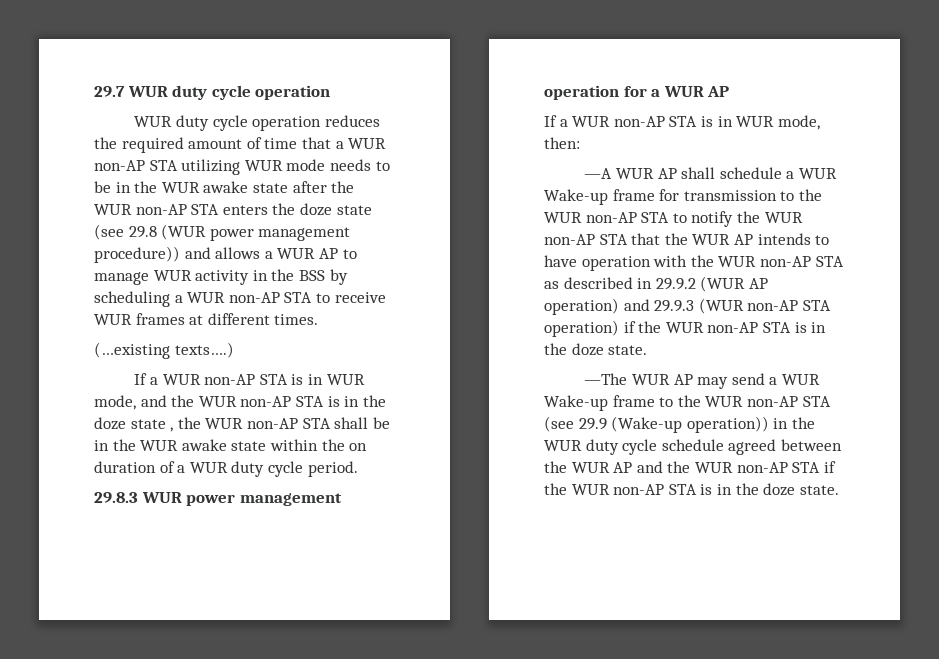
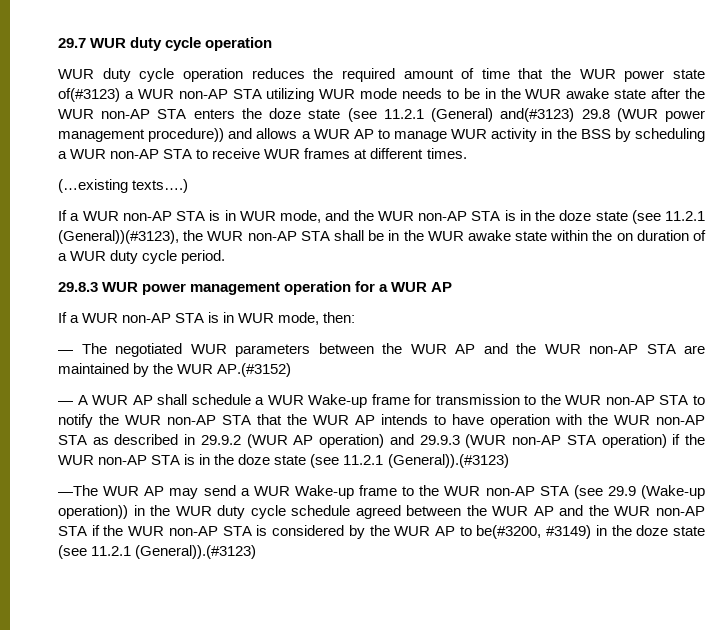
(331, 143) none -> [551,68,705,82] [58,88,120,102] the WUR power state of(#3123)
(124, 232) none -> [383,108,575,122] 11.2.1 (General) and(#3123)
[170,427,174,432] , -> [631,210,705,224] [58,230,179,244] (see 11.2.1 (General))(#3123),
[584,168,613,179] —A -> [58,343,705,357] [58,363,292,377] [58,395,88,405] — The negotiated WUR parameters between the WUR AP and the WUR non-AP STA are maintained by the WUR AP.(#3152) // — A
[608,345,648,355] state. -> [274,454,509,468] state (see 11.2.1 (General)).(#3123)
[716,483,839,496] in the doze state. -> [272,525,705,539] [58,545,257,559] considered by the WUR AP to be(#3200, #3149) in the doze state (see 11.2.1 (General)).(#3123)

